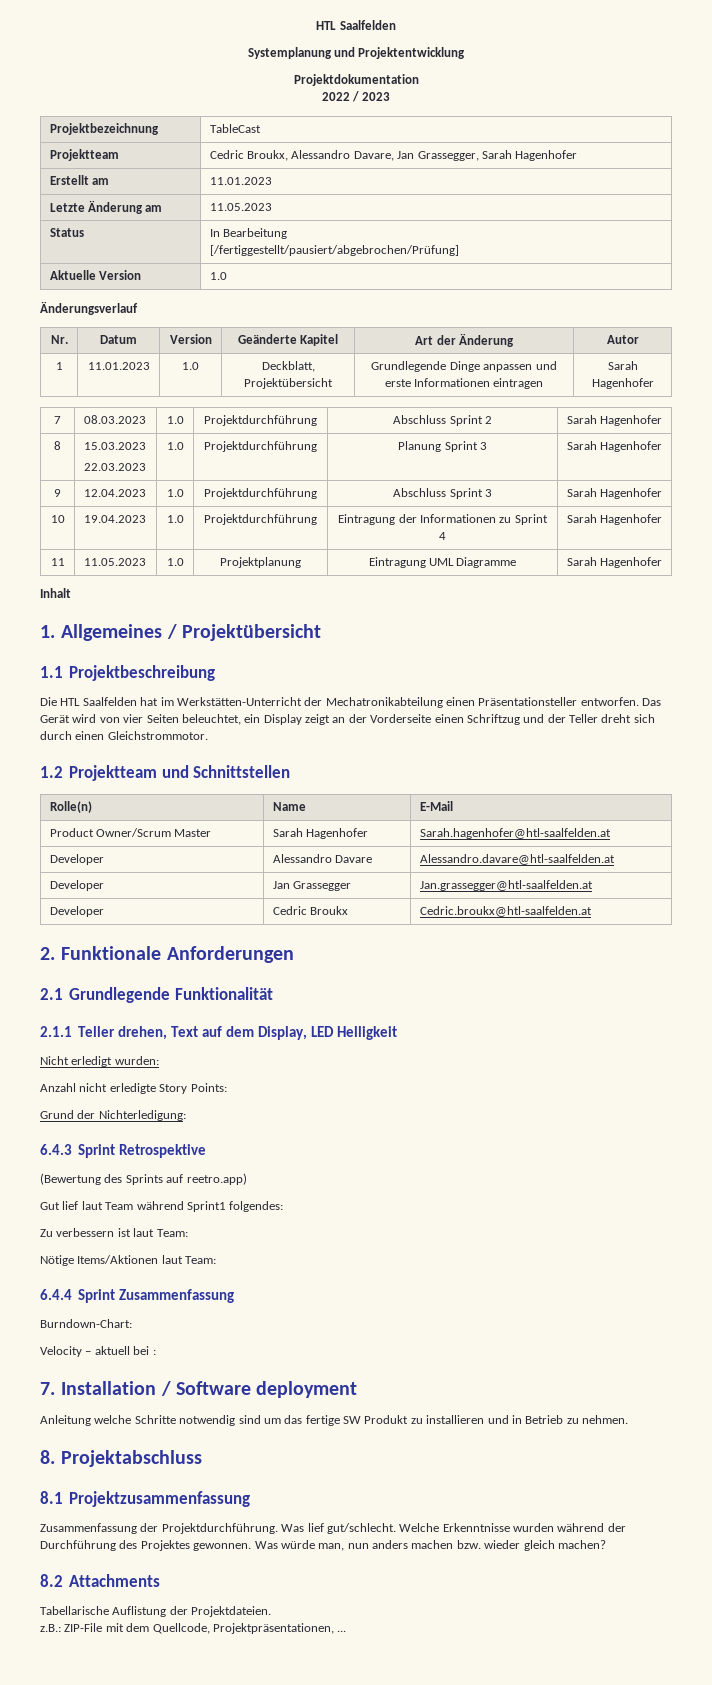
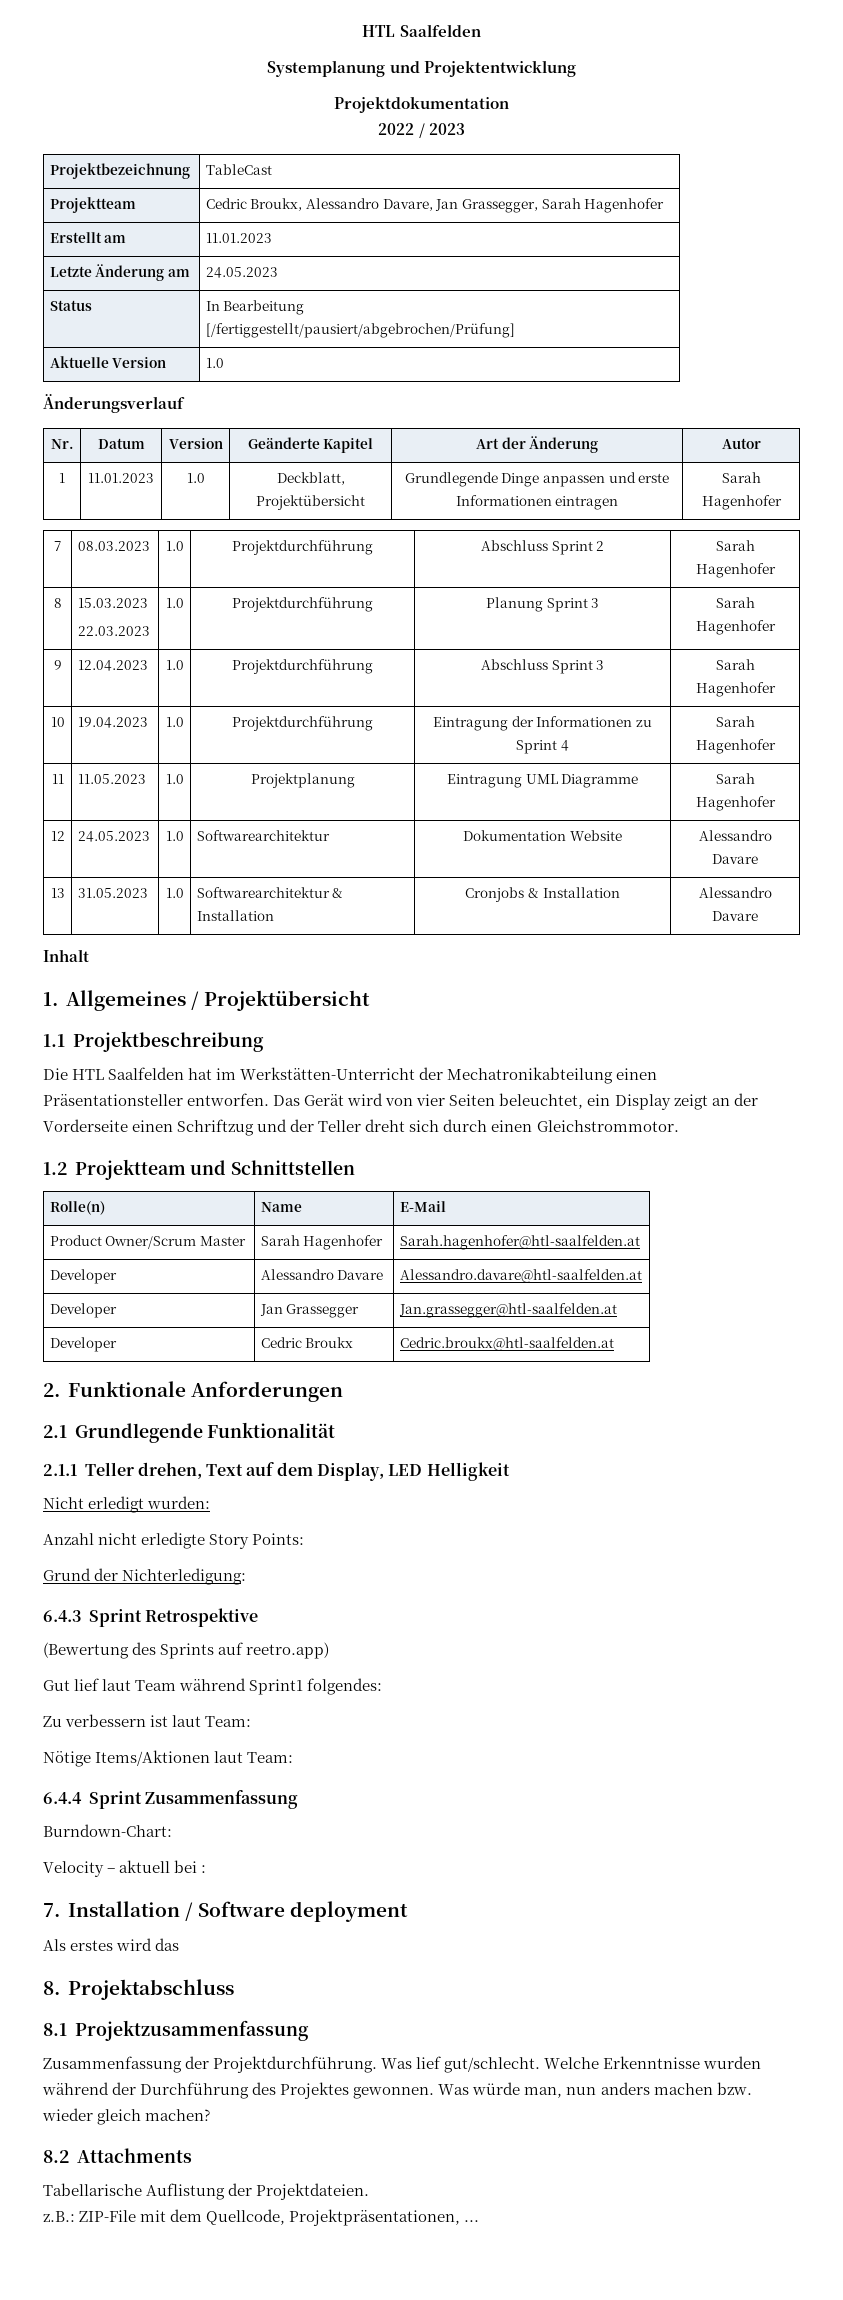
[209,203,272,211] 11.05.2023 -> [205,267,278,278] 24.05.2023
(663, 562) none -> [50,831,65,841] [77,831,150,842] [165,831,184,841] [196,830,330,841] [463,830,622,841] [698,830,772,841] [712,854,758,864] [50,888,65,898] [77,888,148,898] [165,888,184,898] [196,887,344,898] [196,910,274,921] [465,887,620,902] [698,887,772,898] [712,911,758,921] // 12 | 24.05.2023 | 1.0 | Softwarearchitektur | Dokumentation Website | Alessandro Davare // 13 | 31.05.2023 | 1.0 | Softwarearchitektur & Installation | Cronjobs & Installation | Alessandro Davare
[40,1415,628,1426] Anleitung welche Schritte notwendig sind um das fertige SW Produkt zu installieren und in Betrieb zu nehmen. -> [43,1938,180,1951] Als erstes wird das

